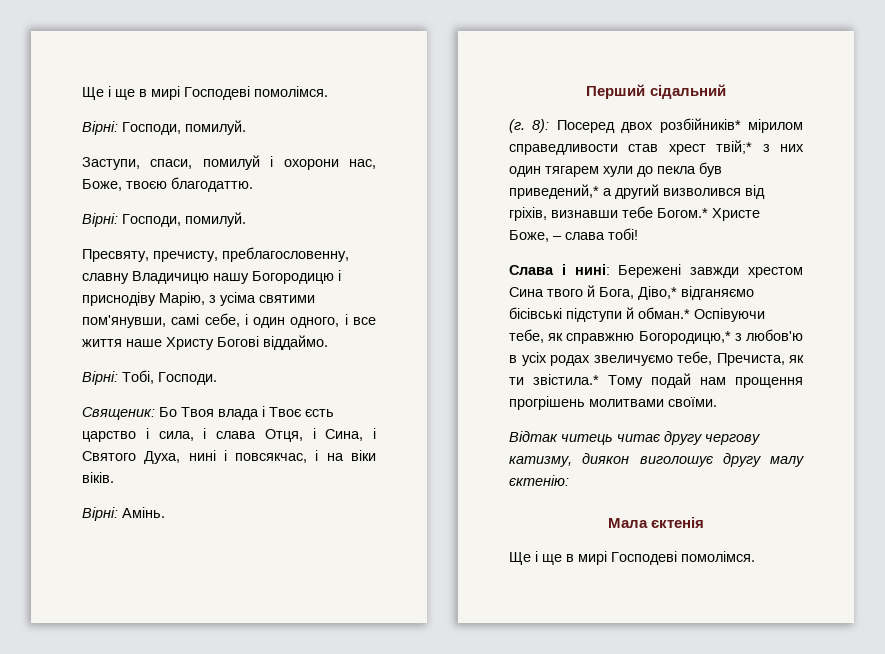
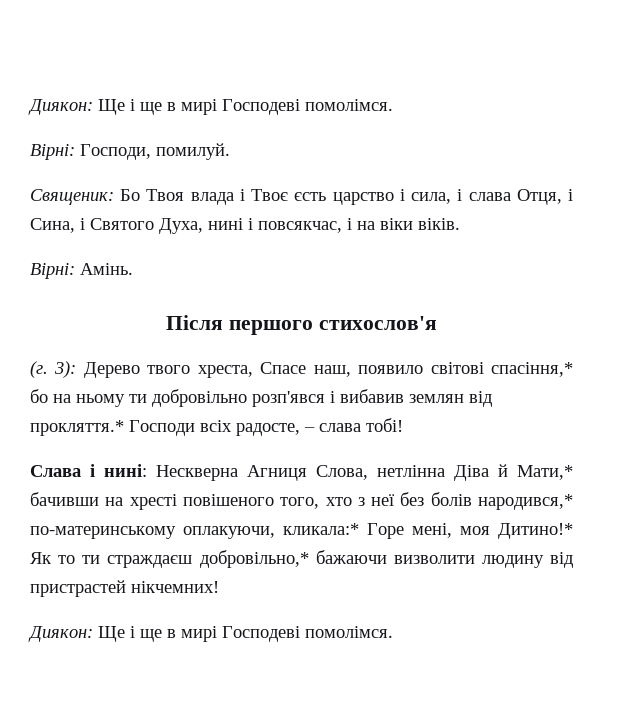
(82, 93) none -> [28,99,93,115] Диякон:
[82,155,376,170] [82,177,253,192] [82,212,246,227] [82,247,349,262] [82,270,341,284] [82,292,315,306] [82,313,376,328] [82,335,328,350] [82,370,217,385] // Заступи, спаси, помилуй і охорони нас, Боже, твоєю благодаттю. // Вірні: Господи, помилуй. // Пресвяту, пречисту, преблагословенну, славну Владичицю нашу Богородицю і приснодіву Марію, з усіма святими пом'янувши, самі себе, і один одного, і все життя наше Христу Богові віддаймо. // Вірні: Тобі, Господи. -> (230, 151) none
[586,84,726,99] [509,118,803,133] [509,140,804,155] [509,162,722,177] [509,184,765,199] [509,206,760,221] [509,230,549,242] Перший сідальний // (г. 8): Посеред двох розбійників* мірилом справедливости став хрест твій;* з них один тягарем хули до пекла був приведений,* а другий визволився від гріхів, визнавши тебе Богом.* Христе Боже, -> [166,315,437,335] [30,361,573,378] [30,389,492,407] [30,420,300,436] Після першого стихослов'я // (г. 3): Дерево твого хреста, Спасе наш, появило світові спасіння,* бо на ньому ти добровільно розп'явся і вибавив землян від прокляття.* Господи всіх радосте,
[618,264,803,278] [509,285,754,300] [509,307,765,322] [509,329,803,344] [509,351,804,366] [509,373,803,388] [509,396,717,410] [509,431,760,445] [509,453,804,467] [509,475,569,486] [607,517,705,528] Бережені завжди хрестом Сина твого й Бога, Діво,* відганяємо бісівські підступи й обман.* Оспівуючи тебе, як справжню Богородицю,* з любов'ю в усіх родах звеличуємо тебе, Пречиста, як ти звістила.* Тому подай нам прощення прогрішень молитвами своїми. // Відтак читець читає другу чергову катизму, диякон виголошує другу малу єктенію: // Мала єктенія // -> [156,464,573,481] [30,492,574,510] [30,523,573,539] [30,550,573,568] [30,580,219,597] [28,626,93,642] Нескверна Агниця Слова, нетлінна Діва й Мати,* бачивши на хресті повішеного того, хто з неї без болів народився,* по-материнському оплакуючи, кликала:* Горе мені, моя Дитино!* Як то ти страждаєш добровільно,* бажаючи визволити людину від пристрастей нікчемних! // Диякон:

